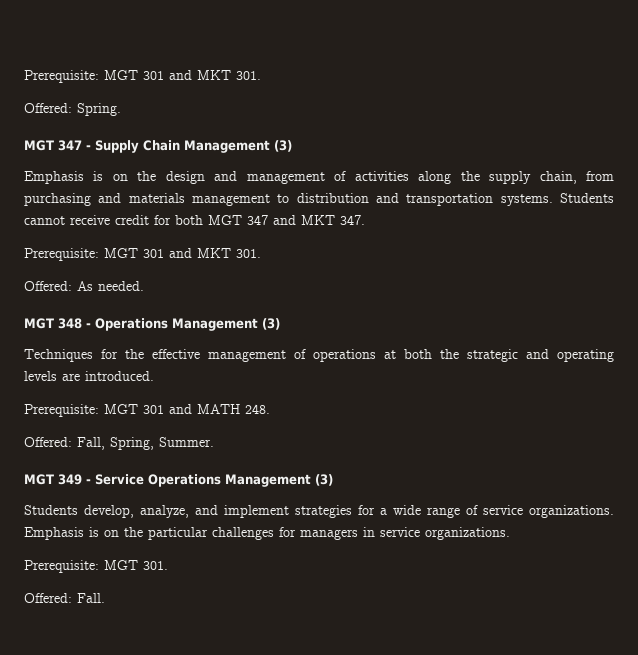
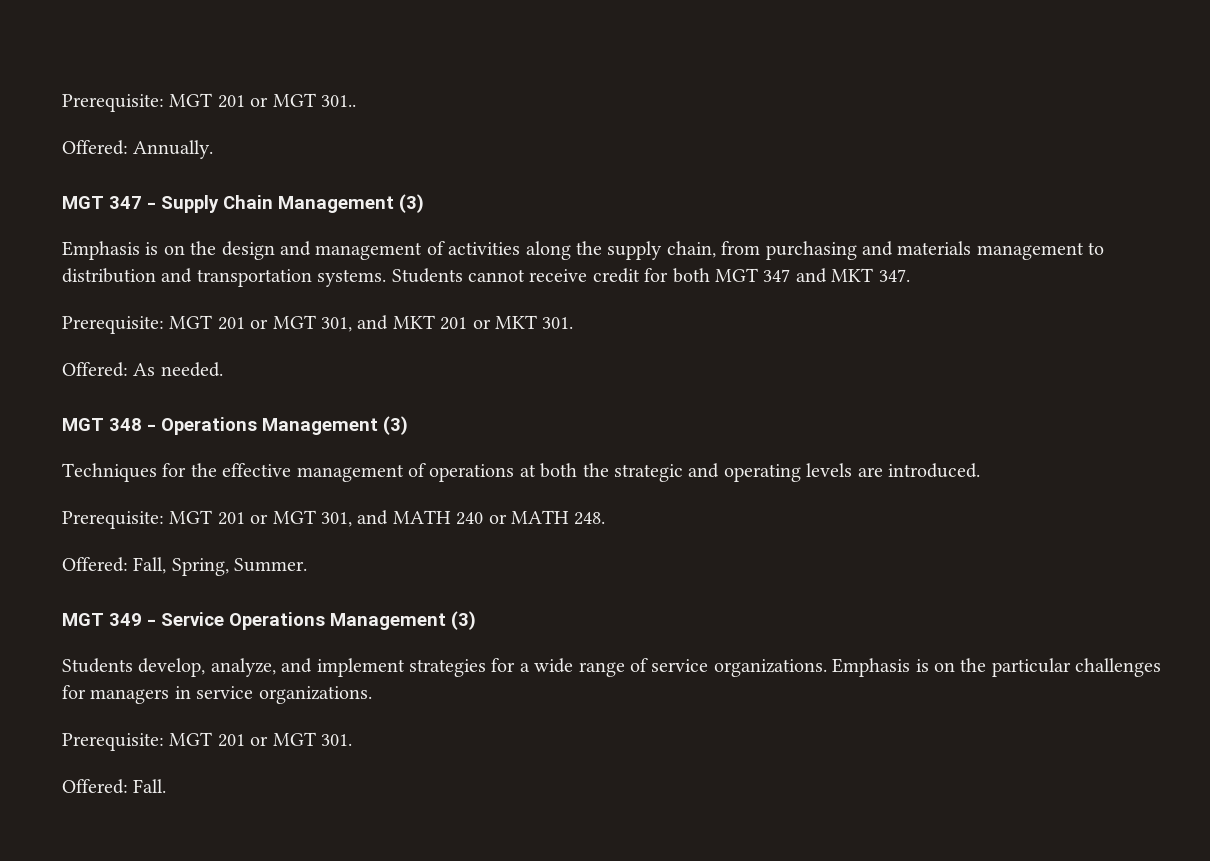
[24,70,261,83] [24,103,121,116] Prerequisite: MGT 301 and MKT 301. // Offered: Spring. -> [62,93,356,112] [62,140,214,159] Prerequisite: MGT 201 or MGT 301.. // Offered: Annually.
[143,248,192,258] 301 and -> [217,315,491,332] 201 or MGT 301, and MKT 201 or
[143,404,192,414] 301 and -> [217,510,507,527] 201 or MGT 301, and MATH 240 or
(138, 565) none -> [217,732,316,747] 201 or MGT

